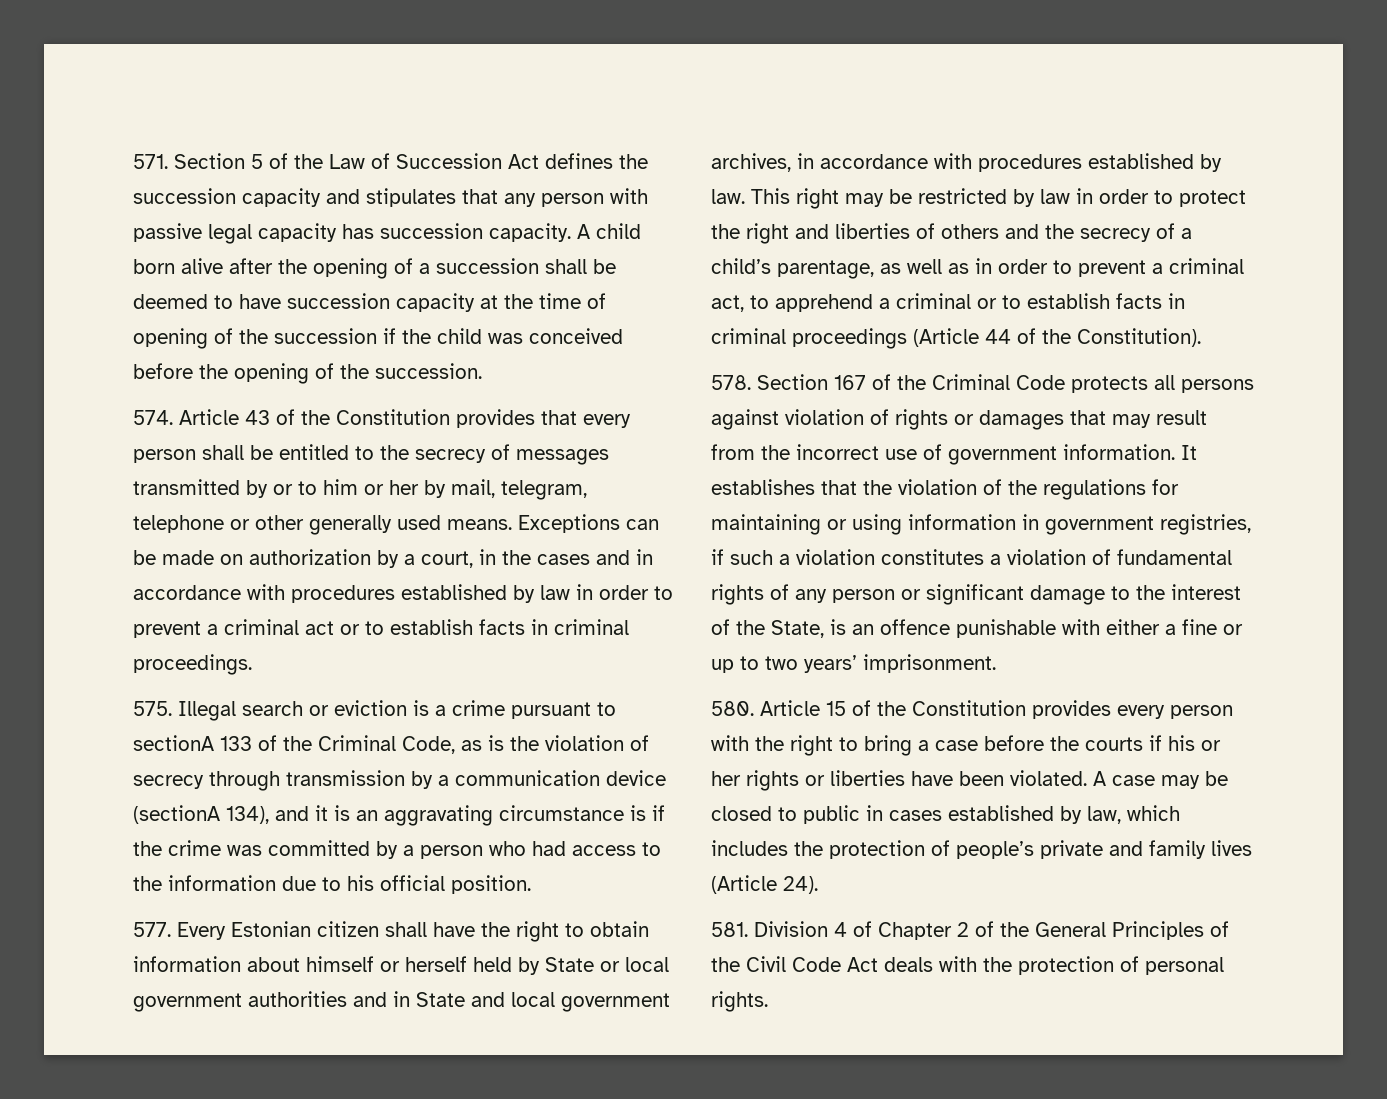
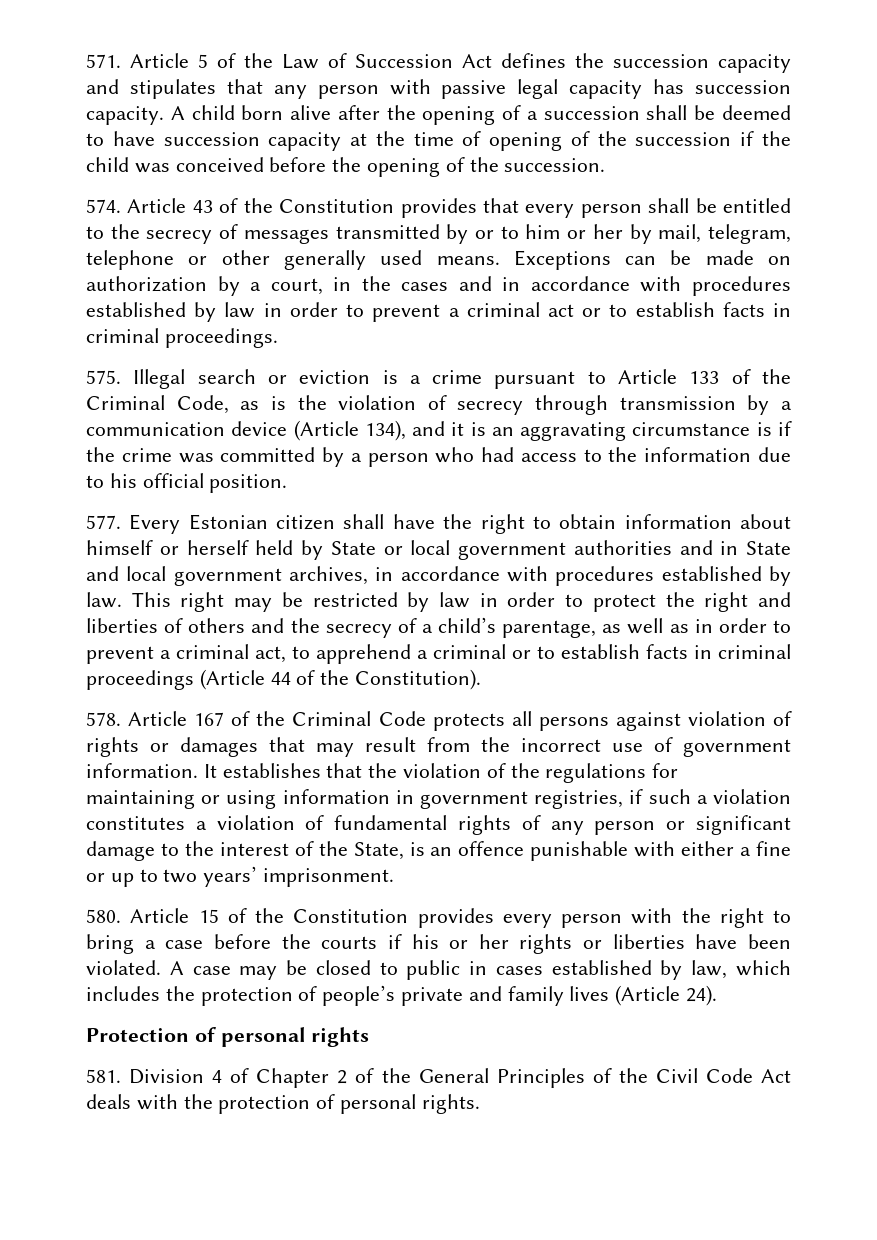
[174,153,245,169] Section -> [130,53,189,68] Article
[133,735,214,751] sectionA -> [618,369,678,384] Article
[133,805,220,824] (sectionA -> [293,420,359,441] (Article
[757,374,828,390] Section -> [128,711,188,726] Article
(818, 885) none -> [86,1027,370,1047] // Protection of personal rights

